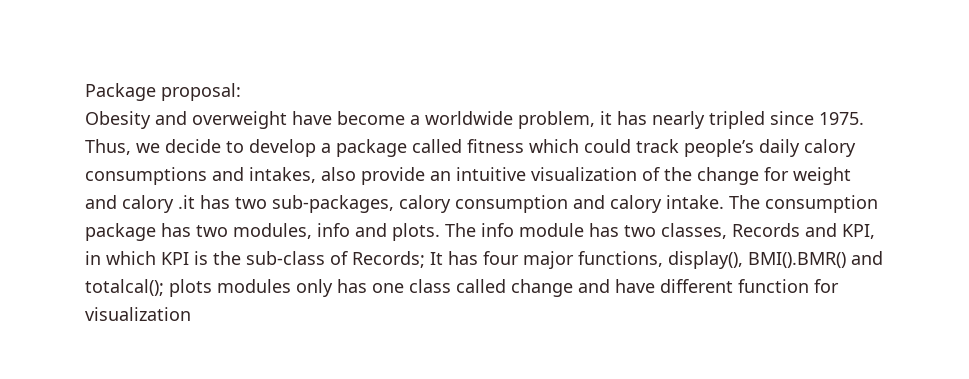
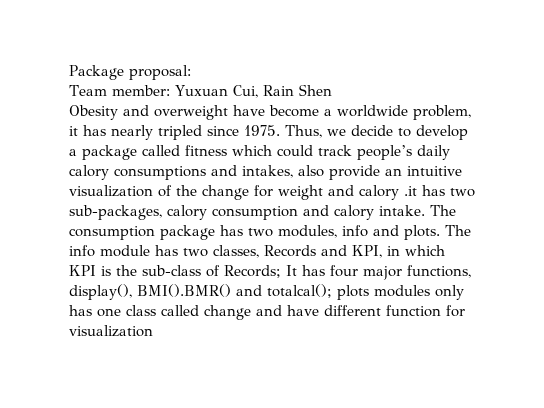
(241, 92) none -> [69,84,332,98] // Team member: Yuxuan Cui, Rain Shen

